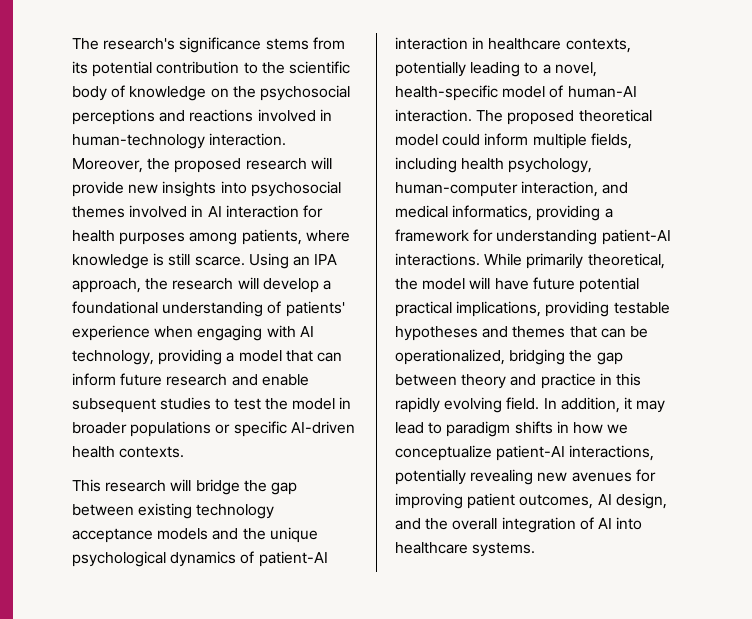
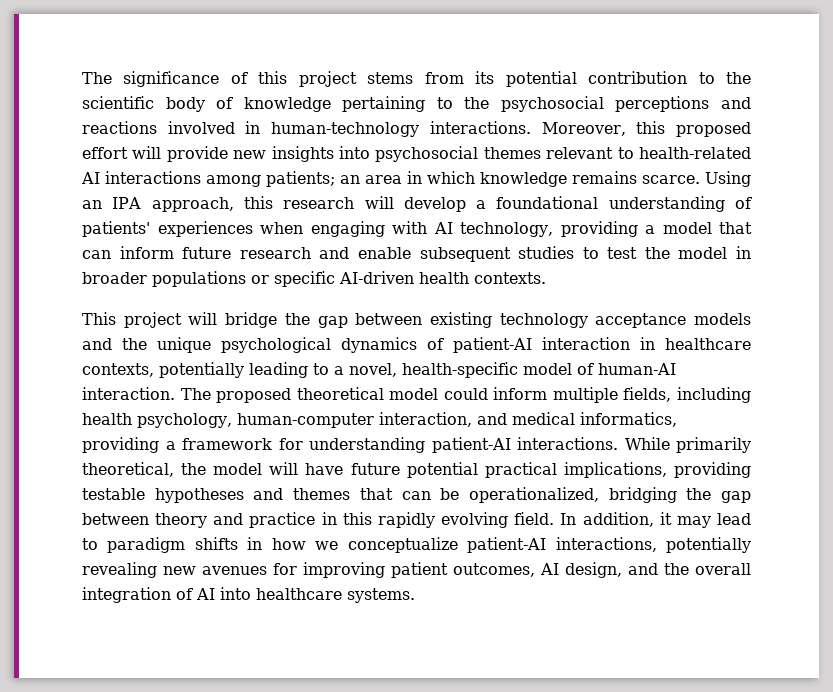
[72,37,262,53] The research's significance -> [82,71,357,87] The significance of this project
[210,88,229,98] on -> [342,96,453,112] pertaining to
[209,133,287,146] [72,158,307,173] interaction. Moreover, the proposed research -> [429,121,751,137] [82,147,128,159] interactions. Moreover, this proposed effort
[129,205,323,218] [72,229,350,245] [72,253,191,269] involved in AI interaction for health purposes among patients, where knowledge is still -> [546,147,751,159] [81,171,637,187] relevant to health-related AI interactions among patients; an area in which knowledge remains
[145,278,169,290] the -> [243,196,273,209] this
[72,325,150,341] experience -> [157,221,253,237] experiences
[105,480,167,492] research -> [123,312,182,328] project

